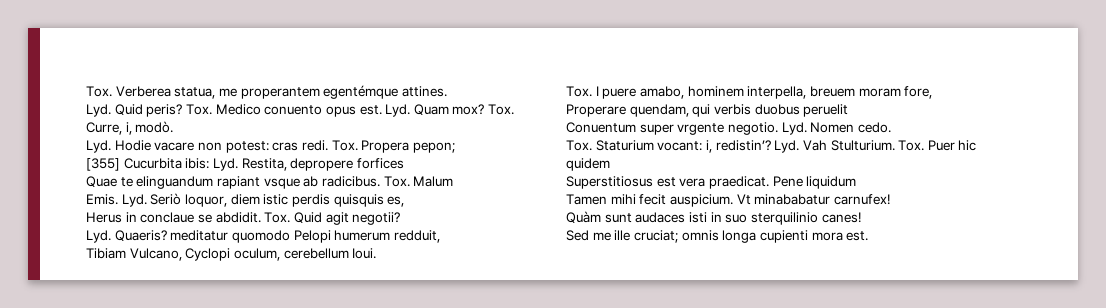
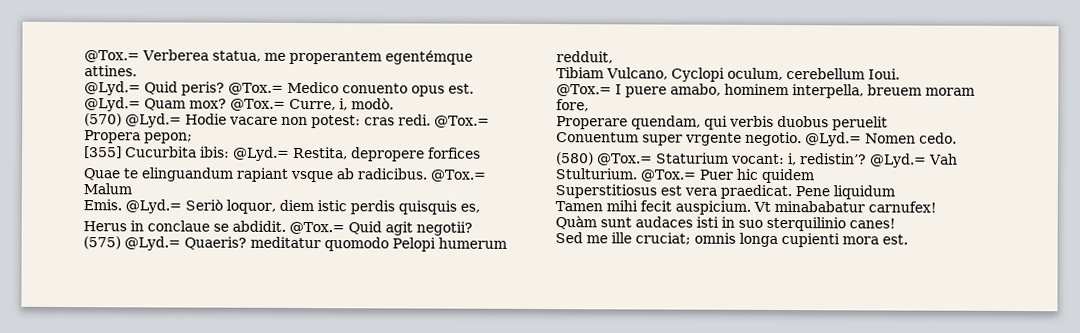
[86,86,112,97] Tox. -> [84,50,140,63] @Tox.=
[86,104,111,117] Lyd. -> [84,81,141,96] @Lyd.=
[185,104,212,115] Tox. -> [228,82,284,95] @Tox.=
[385,104,411,117] Lyd. -> [84,97,141,112] @Lyd.=
[488,104,515,115] Tox. -> [230,98,286,111] @Tox.=
[86,140,111,153] Lyd. -> [84,113,182,128] (570) @Lyd.=
[331,140,358,151] Tox. -> [434,115,490,128] @Tox.=
[212,158,238,171] Lyd. -> [233,146,290,161] @Lyd.=
[383,176,410,187] Tox. -> [430,169,486,182] @Tox.=
[121,194,147,207] Lyd. -> [125,199,182,214] @Lyd.=
[264,212,291,223] Tox. -> [289,221,345,235] @Tox.=
[86,230,111,243] Lyd. -> [83,236,181,251] (575) @Lyd.=
[566,86,592,97] Tox. -> [556,84,612,97] @Tox.=
[781,122,807,135] Lyd. -> [805,132,862,147] @Lyd.=
[566,140,592,151] Tox. -> [556,152,653,166] (580) @Tox.=
[774,140,800,153] Lyd. -> [868,153,927,168] @Lyd.=
[898,140,925,151] Tox. -> [640,169,696,182] @Tox.=

